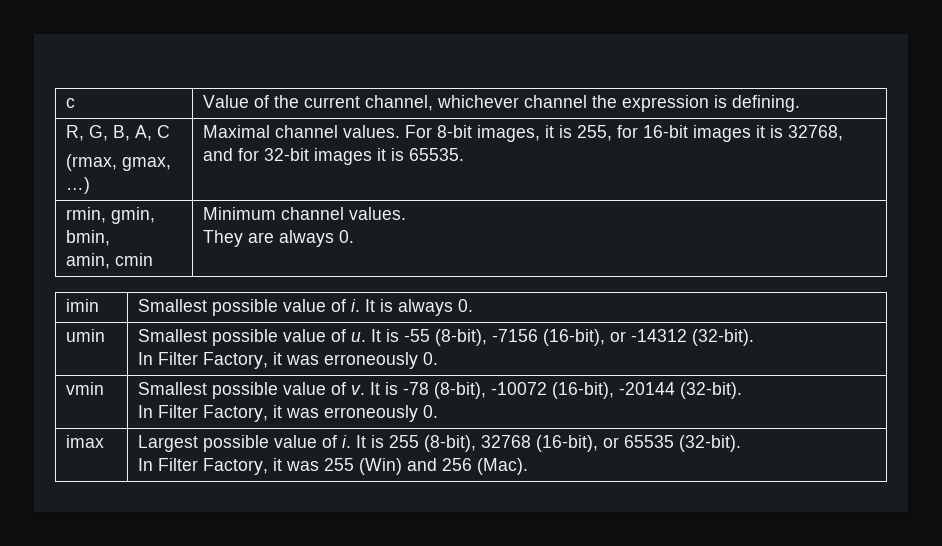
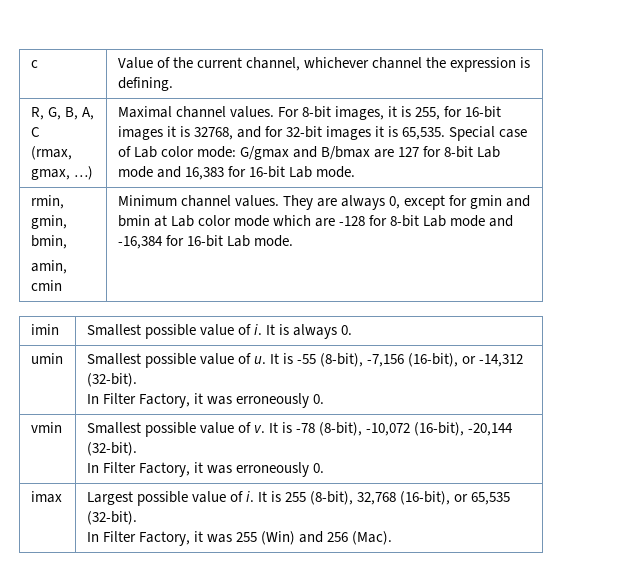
[409,148,465,161] 65535. -> [402,126,528,141] [117,146,501,160] [117,166,356,180] 65,535. Special case of Lab color mode: G/gmax and B/bmax are 127 for 8-bit Lab mode and 16,383 for 16-bit Lab mode.
(407, 213) // -> (279, 201) none
[339,230,355,243] 0. -> [389,195,531,210] [117,215,514,227] [117,235,294,249] 0, except for gmin and bmin at Lab color mode which are -128 for 8-bit Lab mode and -16,384 for 16-bit Lab mode.
[492,329,688,346] -7156 (16-bit), or -14312 -> [367,353,524,367] -7,156 (16-bit), or -14,312
[491,382,676,399] -10072 (16-bit), -20144 -> [366,422,514,436] -10,072 (16-bit), -20,144
[481,435,675,452] 32768 (16-bit), or 65535 -> [357,491,511,505] 32,768 (16-bit), or 65,535

